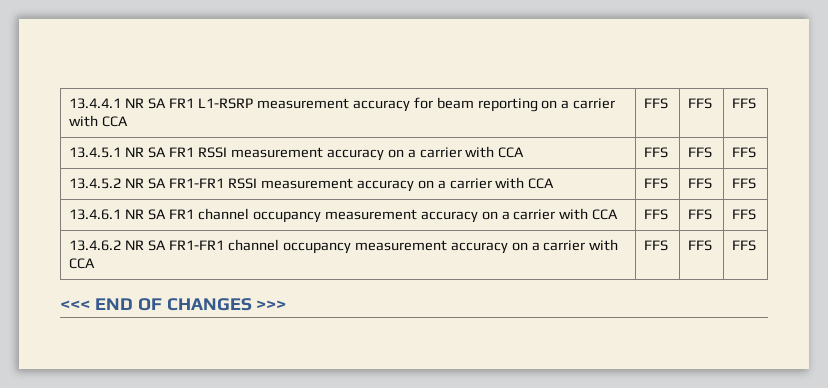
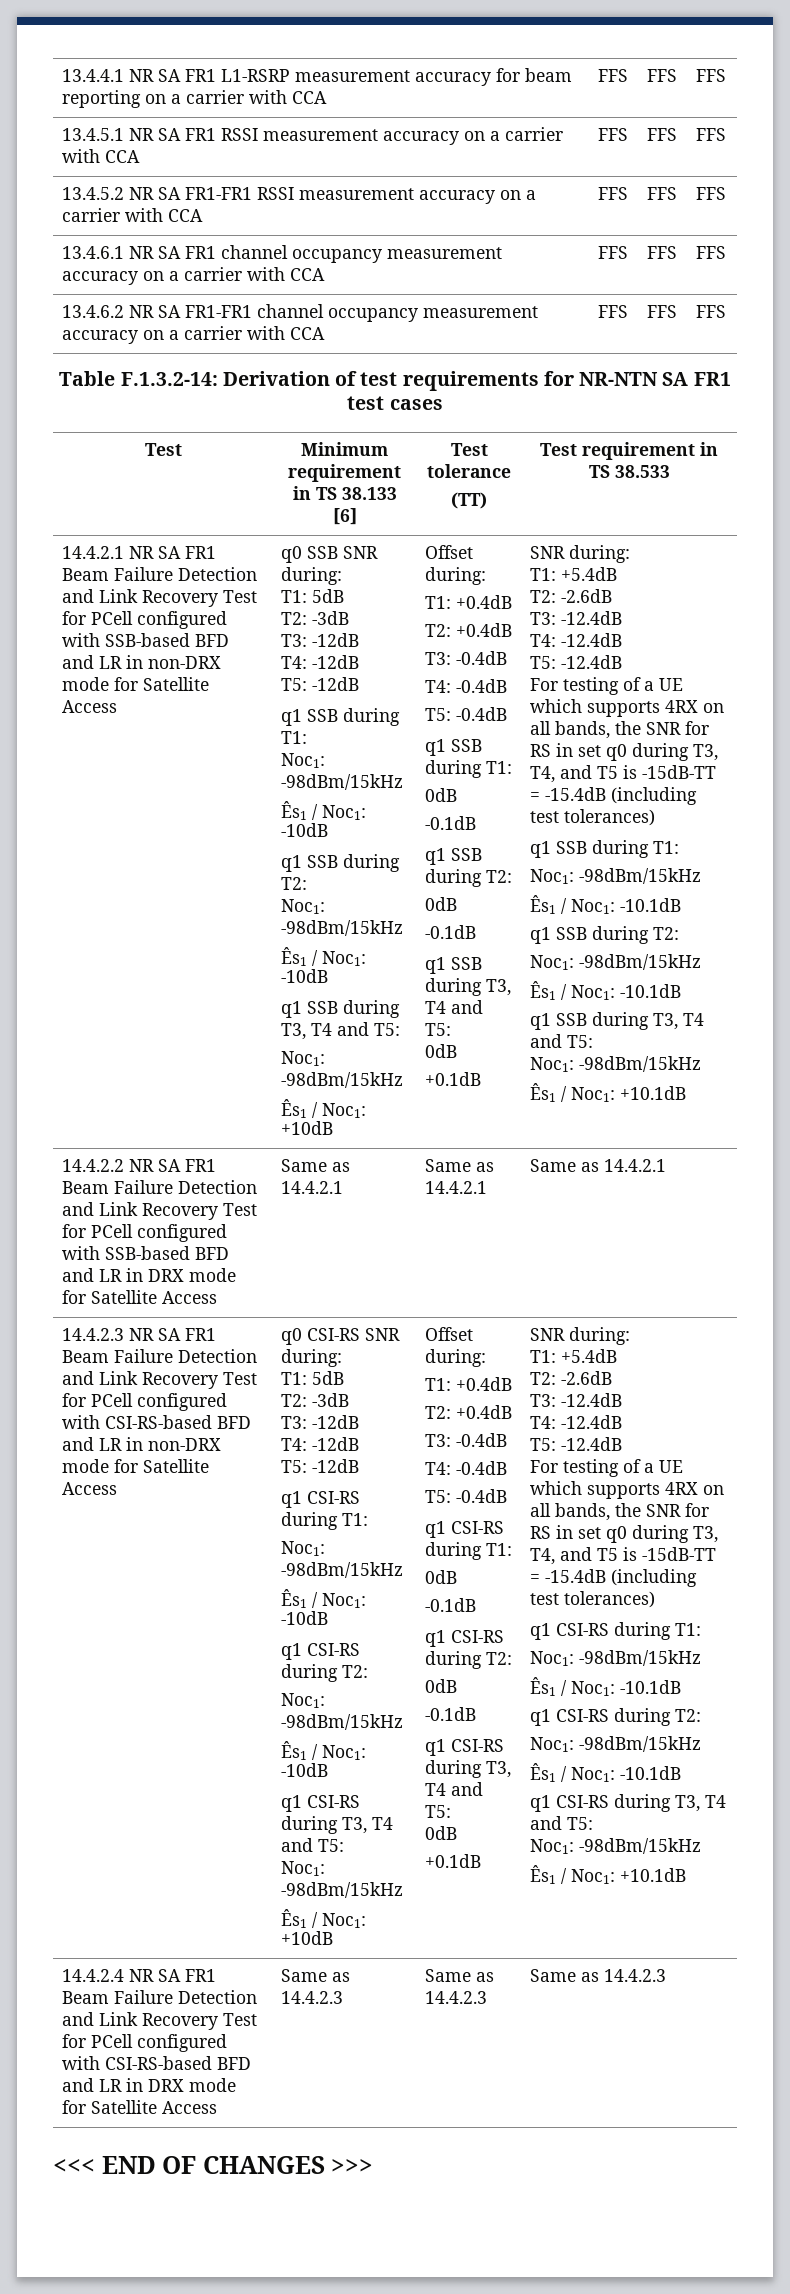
(757, 245) none -> [59,371,731,391] [347,396,443,410] [144,443,182,456] [301,442,388,456] [288,464,401,482] [292,486,397,500] [332,508,357,525] [450,443,488,456] [427,464,511,478] [451,492,487,509] [540,442,718,460] [588,465,670,478] [61,546,216,559] [61,567,257,581] [61,589,257,607] [61,611,227,629] [61,633,229,647] [61,655,221,669] [61,677,209,691] [61,700,117,713] [280,546,378,563] [280,567,342,585] [280,589,344,603] [280,611,349,625] [280,633,359,647] [280,655,359,669] [280,677,359,691] [280,708,400,726] [280,731,307,744] [280,753,325,768] [280,774,403,790] [280,801,366,820] [280,823,328,837] [280,854,400,872] [280,877,307,890] [280,899,325,914] [280,920,403,936] [280,947,366,966] [280,969,328,983] [280,1000,400,1018] [280,1022,400,1040] [280,1051,325,1066] [280,1072,403,1088] [280,1099,366,1118] [280,1121,333,1135] [424,545,473,559] [424,567,486,585] [424,595,512,609] [424,623,512,637] [424,651,507,665] [424,679,507,693] [424,707,507,721] [424,739,482,756] [424,760,512,778] [424,788,457,802] [424,816,476,830] [424,848,482,865] [424,869,512,887] [424,897,457,911] [424,925,476,939] [424,957,482,974] [424,978,511,996] [424,1000,483,1014] [424,1023,451,1036] [424,1044,457,1058] [424,1072,481,1086] [529,545,630,563] [529,567,617,581] [529,589,612,603] [529,611,622,625] [529,633,622,647] [529,655,622,669] [529,677,683,695] [529,699,724,717] [529,721,709,739] [529,743,718,761] [529,765,716,783] [529,787,697,805] [529,809,655,826] [529,840,679,858] [529,868,701,884] [529,895,681,914] [529,926,679,944] [529,954,701,970] [529,981,681,1000] [529,1012,704,1030] [529,1034,593,1048] [529,1056,701,1072] [529,1083,686,1102] [61,1159,216,1172] [61,1180,257,1194] [61,1202,257,1220] [61,1224,227,1242] [61,1246,229,1260] [61,1268,236,1282] [61,1290,217,1304] [280,1159,350,1172] [280,1181,343,1194] [424,1159,494,1172] [424,1181,487,1194] [529,1159,666,1172] [61,1328,216,1341] [61,1349,257,1363] [61,1371,257,1389] [61,1393,227,1411] [61,1415,251,1429] [61,1437,221,1451] [61,1459,209,1473] [61,1482,117,1495] [280,1328,400,1345] [280,1349,342,1367] [280,1371,344,1385] [280,1393,349,1407] [280,1415,359,1429] [280,1437,359,1451] [280,1459,359,1473] [280,1491,360,1508] [280,1512,368,1530] [280,1541,325,1556] [280,1562,403,1578] [280,1589,366,1608] [280,1611,328,1625] [280,1643,360,1660] [280,1664,368,1682] [280,1693,325,1708] [280,1714,403,1730] [280,1741,366,1760] [280,1763,328,1777] [280,1795,360,1812] [280,1816,393,1834] [280,1838,344,1852] [280,1861,325,1876] [280,1882,403,1898] [280,1909,366,1928] [280,1931,333,1945] [424,1327,473,1341] [424,1349,486,1367] [424,1377,512,1391] [424,1405,512,1419] [424,1433,507,1447] [424,1461,507,1475] [424,1489,507,1503] [424,1521,504,1538] [424,1542,512,1560] [424,1570,457,1584] [424,1598,476,1612] [424,1630,504,1647] [424,1651,512,1669] [424,1679,457,1693] [424,1707,476,1721] [424,1739,504,1756] [424,1760,511,1778] [424,1782,483,1796] [424,1805,451,1818] [424,1826,457,1840] [424,1854,481,1868] [529,1327,630,1345] [529,1349,617,1363] [529,1371,612,1385] [529,1393,622,1407] [529,1415,622,1429] [529,1437,622,1451] [529,1459,683,1477] [529,1481,724,1499] [529,1503,709,1521] [529,1525,718,1543] [529,1547,716,1565] [529,1569,697,1587] [529,1591,655,1608] [529,1622,701,1640] [529,1650,701,1666] [529,1677,681,1696] [529,1708,701,1726] [529,1736,701,1752] [529,1763,681,1782] [529,1794,726,1812] [529,1816,593,1830] [529,1838,701,1854] [529,1865,686,1884] [61,1969,216,1982] [61,1990,257,2004] [61,2012,257,2030] [61,2034,227,2052] [61,2056,251,2070] [61,2078,236,2092] [61,2100,217,2114] [280,1969,350,1982] [280,1991,343,2004] [424,1969,494,1982] [424,1991,487,2004] [529,1969,666,1982] // Table F.1.3.2-14: Derivation of test requirements for NR-NTN SA FR1 test cases // Test | Minimum requirement in TS 38.133 [6] | Test tolerance // (TT) | Test requirement in TS 38.533 // 14.4.2.1 NR SA FR1 Beam Failure Detection and Link Recovery Test for PCell configured with SSB-based BFD and LR in non-DRX mode for Satellite Access | q0 SSB SNR during: // T1: 5dB // T2: -3dB // T3: -12dB // T4: -12dB // T5: -12dB // q1 SSB during T1: // Noc1: -98dBm/15kHz // Ês1 / Noc1: -10dB // q1 SSB during T2: // Noc1: -98dBm/15kHz // Ês1 / Noc1: -10dB // q1 SSB during T3, T4 and T5: // Noc1: -98dBm/15kHz // Ês1 / Noc1: +10dB | Offset during: // T1: +0.4dB // T2: +0.4dB // T3: -0.4dB // T4: -0.4dB // T5: -0.4dB // q1 SSB during T1: // 0dB // -0.1dB // q1 SSB during T2: // 0dB // -0.1dB // q1 SSB during T3, T4 and T5: // 0dB // +0.1dB | SNR during: // T1: +5.4dB // T2: -2.6dB // T3: -12.4dB // T4: -12.4dB // T5: -12.4dB // For testing of a UE which supports 4RX on all bands, the SNR for RS in set q0 during T3, T4, and T5 is -15dB-TT = -15.4dB (including test tolerances) // q1 SSB during T1: // Noc1: -98dBm/15kHz // Ês1 / Noc1: -10.1dB // q1 SSB during T2: // Noc1: -98dBm/15kHz // Ês1 / Noc1: -10.1dB // q1 SSB during T3, T4 and T5: // Noc1: -98dBm/15kHz // Ês1 / Noc1: +10.1dB // 14.4.2.2 NR SA FR1 Beam Failure Detection and Link Recovery Test for PCell configured with SSB-based BFD and LR in DRX mode for Satellite Access | Same as 14.4.2.1 | Same as 14.4.2.1 | Same as 14.4.2.1 // 14.4.2.3 NR SA FR1 Beam Failure Detection and Link Recovery Test for PCell configured with CSI-RS-based BFD and LR in non-DRX mode for Satellite Access | q0 CSI-RS SNR during: // T1: 5dB // T2: -3dB // T3: -12dB // T4: -12dB // T5: -12dB // q1 CSI-RS during T1: // Noc1: -98dBm/15kHz // Ês1 / Noc1: -10dB // q1 CSI-RS during T2: // Noc1: -98dBm/15kHz // Ês1 / Noc1: -10dB // q1 CSI-RS during T3, T4 and T5: // Noc1: -98dBm/15kHz // Ês1 / Noc1: +10dB | Offset during: // T1: +0.4dB // T2: +0.4dB // T3: -0.4dB // T4: -0.4dB // T5: -0.4dB // q1 CSI-RS during T1: // 0dB // -0.1dB // q1 CSI-RS during T2: // 0dB // -0.1dB // q1 CSI-RS during T3, T4 and T5: // 0dB // +0.1dB | SNR during: // T1: +5.4dB // T2: -2.6dB // T3: -12.4dB // T4: -12.4dB // T5: -12.4dB // For testing of a UE which supports 4RX on all bands, the SNR for RS in set q0 during T3, T4, and T5 is -15dB-TT = -15.4dB (including test tolerances) // q1 CSI-RS during T1: // Noc1: -98dBm/15kHz // Ês1 / Noc1: -10.1dB // q1 CSI-RS during T2: // Noc1: -98dBm/15kHz // Ês1 / Noc1: -10.1dB // q1 CSI-RS during T3, T4 and T5: // Noc1: -98dBm/15kHz // Ês1 / Noc1: +10.1dB // 14.4.2.4 NR SA FR1 Beam Failure Detection and Link Recovery Test for PCell configured with CSI-RS-based BFD and LR in DRX mode for Satellite Access | Same as 14.4.2.3 | Same as 14.4.2.3 | Same as 14.4.2.3

